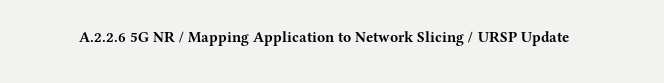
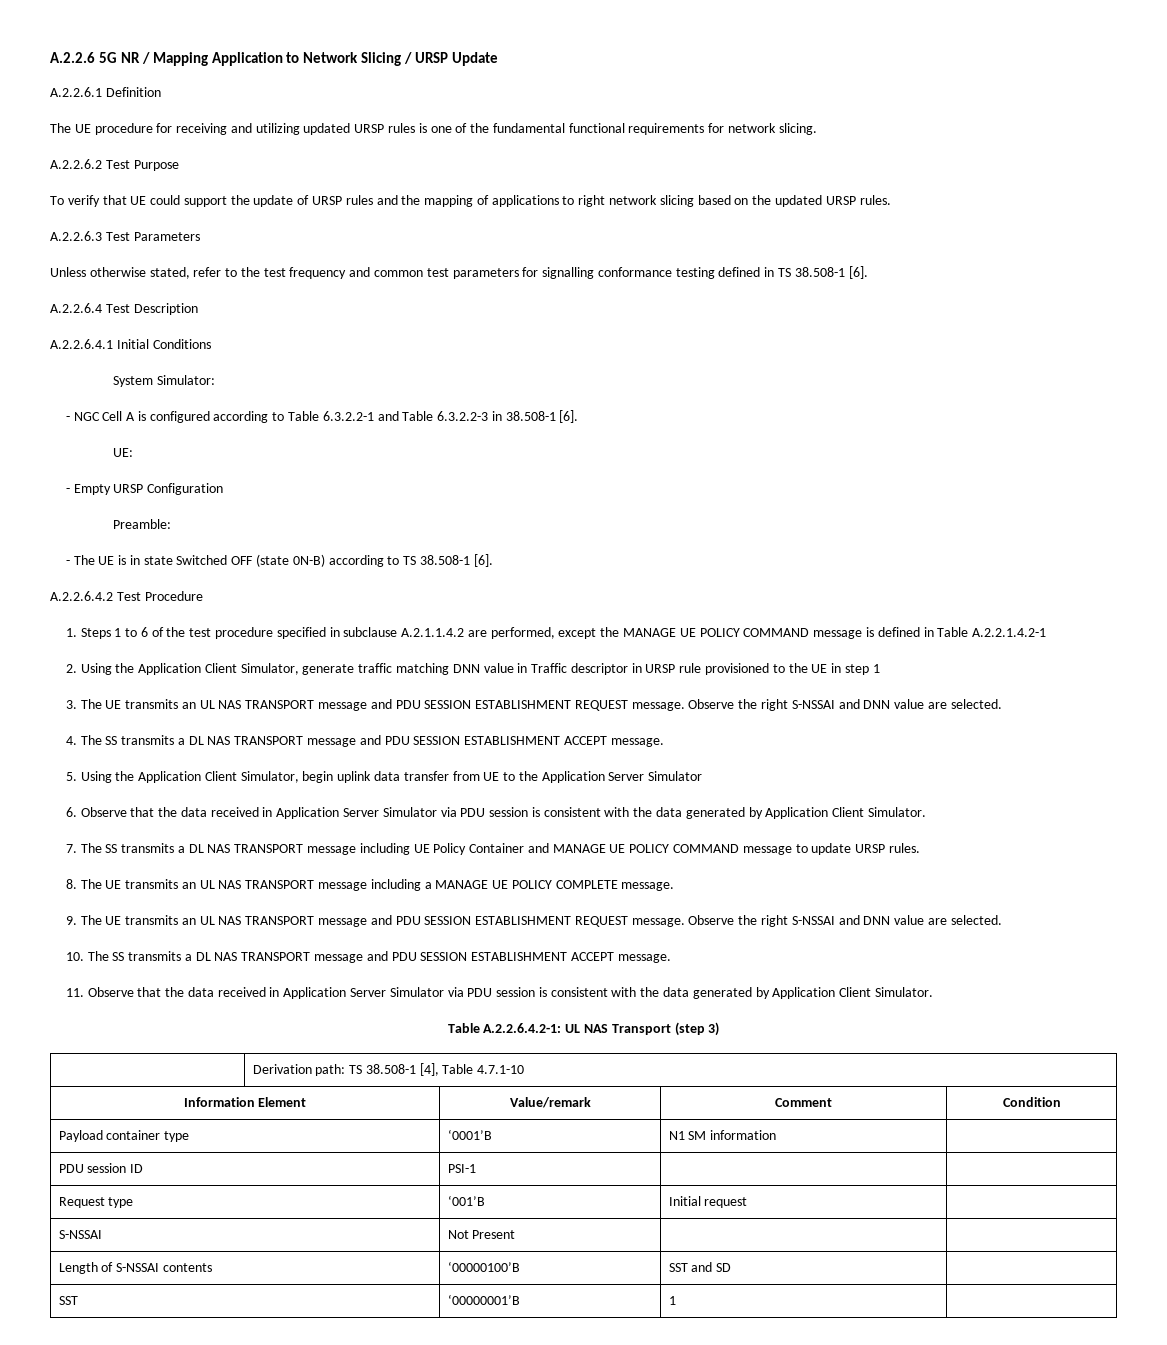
(569, 38) none -> [50,87,161,97] [50,123,817,135] [50,159,179,171] [50,195,891,207] [50,231,200,241] [50,266,868,279] [50,303,198,315] [50,339,211,349] [113,375,215,387] [65,410,579,423] [113,448,134,457] [65,483,224,495] [113,519,172,529] [65,554,493,567] [50,591,203,601] [65,627,1047,639] [65,663,880,675] [65,699,1002,711] [65,735,664,747] [65,771,703,783] [65,807,926,819] [65,843,920,855] [65,879,675,891] [65,915,1002,927] [65,951,671,963] [65,987,933,999] [447,1022,720,1036] [252,1063,525,1076] [183,1097,307,1107] [509,1097,591,1108] [775,1098,832,1107] [1002,1097,1061,1107] [58,1130,190,1142] [447,1129,492,1140] [668,1130,777,1140] [58,1163,144,1173] [447,1164,476,1173] [58,1197,134,1208] [447,1195,485,1206] [668,1196,748,1208] [58,1230,102,1239] [447,1230,516,1239] [58,1262,212,1274] [447,1261,520,1272] [668,1262,732,1272] [58,1296,78,1305] [447,1294,520,1305] [668,1296,676,1305] // A.2.2.6.1 Definition // The UE procedure for receiving and utilizing updated URSP rules is one of the fundamental functional requirements for network slicing. // A.2.2.6.2 Test Purpose // To verify that UE could support the update of URSP rules and the mapping of applications to right network slicing based on the updated URSP rules. // A.2.2.6.3 Test Parameters // Unless otherwise stated, refer to the test frequency and common test parameters for signalling conformance testing defined in TS 38.508-1 [6]. // A.2.2.6.4 Test Description // A.2.2.6.4.1 Initial Conditions // System Simulator: // - NGC Cell A is configured according to Table 6.3.2.2-1 and Table 6.3.2.2-3 in 38.508-1 [6]. // UE: // - Empty URSP Configuration // Preamble: // - The UE is in state Switched OFF (state 0N-B) according to TS 38.508-1 [6]. // A.2.2.6.4.2 Test Procedure // 1. Steps 1 to 6 of the test procedure specified in subclause A.2.1.1.4.2 are performed, except the MANAGE UE POLICY COMMAND message is defined in Table A.2.2.1.4.2-1 // 2. Using the Application Client Simulator, generate traffic matching DNN value in Traffic descriptor in URSP rule provisioned to the UE in step 1 // 3. The UE transmits an UL NAS TRANSPORT message and PDU SESSION ESTABLISHMENT REQUEST message. Observe the right S-NSSAI and DNN value are selected. // 4. The SS transmits a DL NAS TRANSPORT message and PDU SESSION ESTABLISHMENT ACCEPT message. // 5. Using the Application Client Simulator, begin uplink data transfer from UE to the Application Server Simulator // 6. Observe that the data received in Application Server Simulator via PDU session is consistent with the data generated by Application Client Simulator. // 7. The SS transmits a DL NAS TRANSPORT message including UE Policy Container and MANAGE UE POLICY COMMAND message to update URSP rules. // 8. The UE transmits an UL NAS TRANSPORT message including a MANAGE UE POLICY COMPLETE message. // 9. The UE transmits an UL NAS TRANSPORT message and PDU SESSION ESTABLISHMENT REQUEST message. Observe the right S-NSSAI and DNN value are selected. // 10. The SS transmits a DL NAS TRANSPORT message and PDU SESSION ESTABLISHMENT ACCEPT message. // 11. Observe that the data received in Application Server Simulator via PDU session is consistent with the data generated by Application Client Simulator. // Table A.2.2.6.4.2-1: UL NAS Transport (step 3) // | Derivation path: TS 38.508-1 [4], Table 4.7.1-10 // Information Element | Value/remark | Comment | Condition // Payload container type | ‘0001’B | N1 SM information | // PDU session ID | PSI-1 | | // Request type | ‘001’B | Initial request | // S-NSSAI | Not Present | | // Length of S-NSSAI contents | ‘00000100’B | SST and SD | // SST | ‘00000001’B | 1 |

